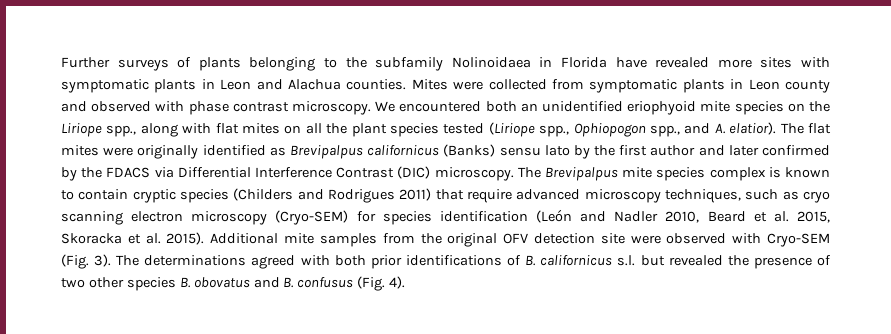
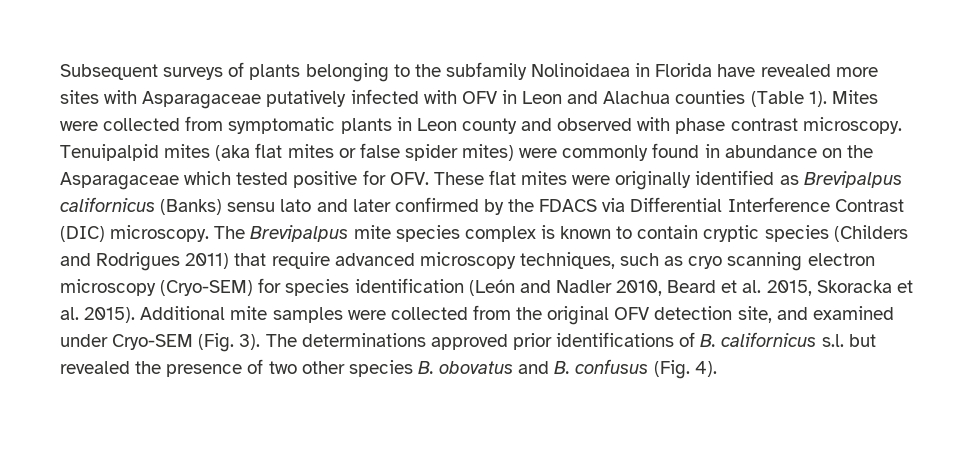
[61,57,110,68] Further -> [60,64,158,80] Subsequent
[61,79,197,93] symptomatic plants -> [142,89,497,109] Asparagaceae putatively infected with OFV
[346,79,407,90] counties. -> [675,90,827,107] counties (Table 1).
[375,101,831,115] [61,122,804,137] We encountered both an unidentified eriophyoid mite species on the Liriope spp., along with flat mites on all the plant species tested (Liriope spp., Ophiopogon spp., and A. elatior). The -> [60,143,873,161] [60,170,484,190] Tenuipalpid mites (aka flat mites or false spider mites) were commonly found in abundance on the Asparagaceae which tested positive for OFV. These
[573,145,696,159] by the first author -> (312, 205) none
(377, 240) none -> [347,307,468,320] were collected
[600,233,762,244] site were observed with -> [737,306,894,323] [60,334,108,347] site, and examined under
[251,255,366,269] agreed with both -> [430,334,508,350] approved

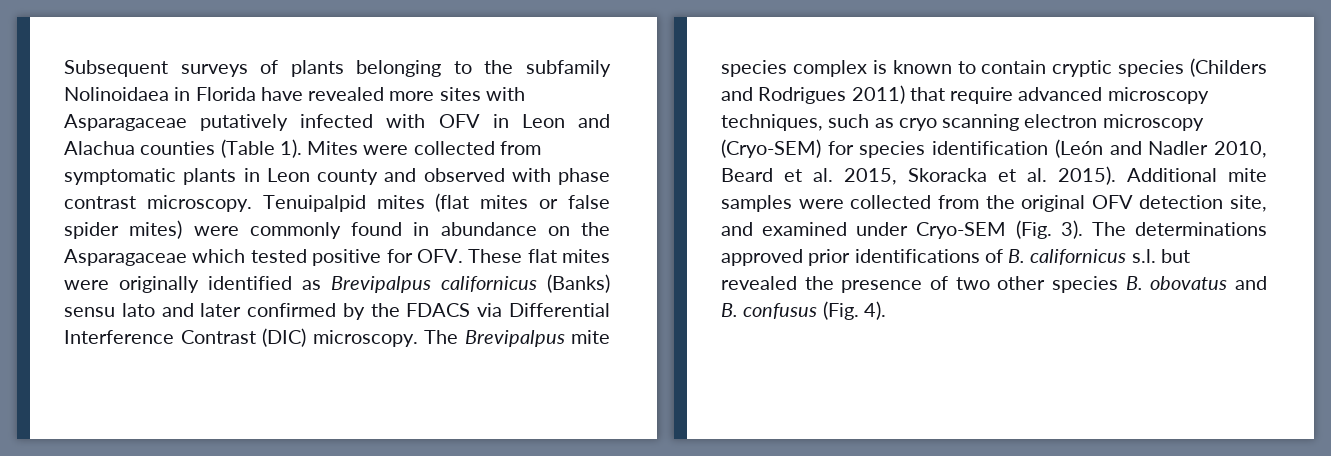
[215,143,283,161] (aka flat -> [435,193,470,212] (flat

